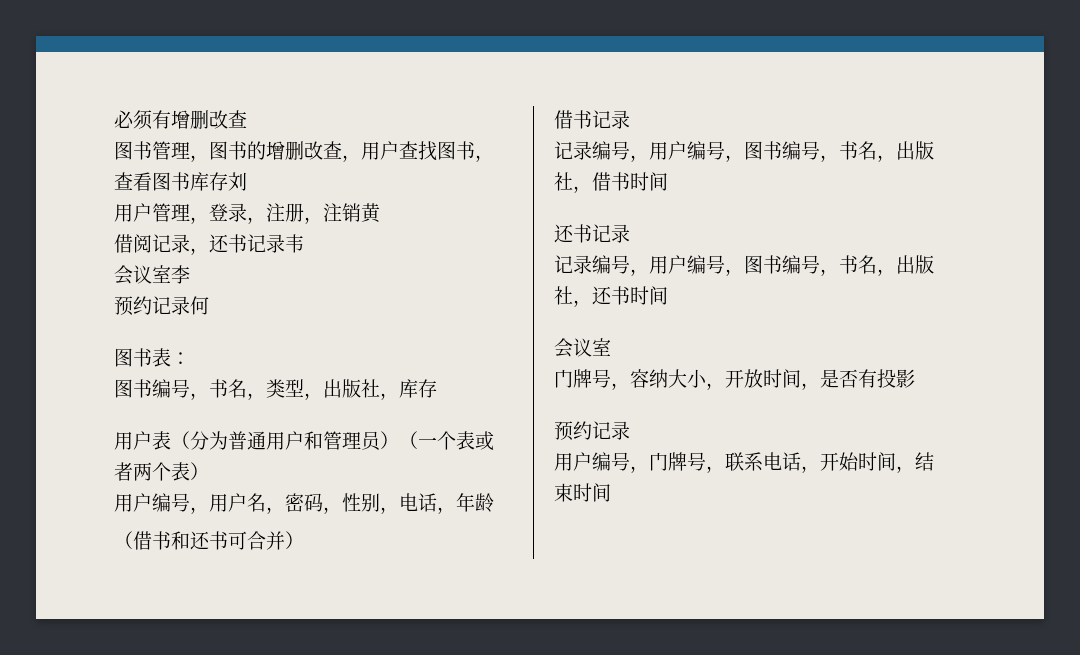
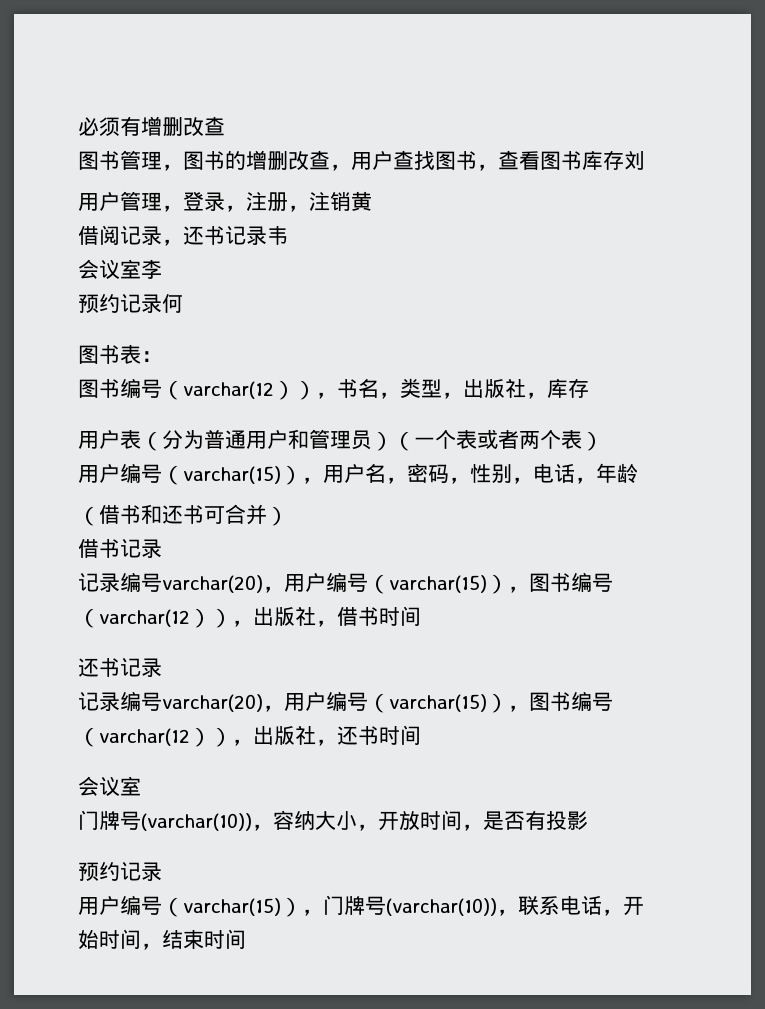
(190, 388) none -> [162,380,316,400] （varchar(12））
(190, 502) none -> [162,465,302,485] （varchar(15)）
[630,141,877,162] ，用户编号，图书编号，书名 -> [162,572,613,594] [78,608,232,628] varchar(20)，用户编号（varchar(15)），图书编号（varchar(12））
[630,255,877,276] ，用户编号，图书编号，书名 -> [162,691,613,713] [78,727,232,747] varchar(20)，用户编号（varchar(15)），图书编号（varchar(12））
(611, 378) none -> [141,813,252,831] (varchar(10))
(630, 461) none -> [162,897,302,917] （varchar(15)）
(706, 461) none -> [386,898,497,916] (varchar(10))

